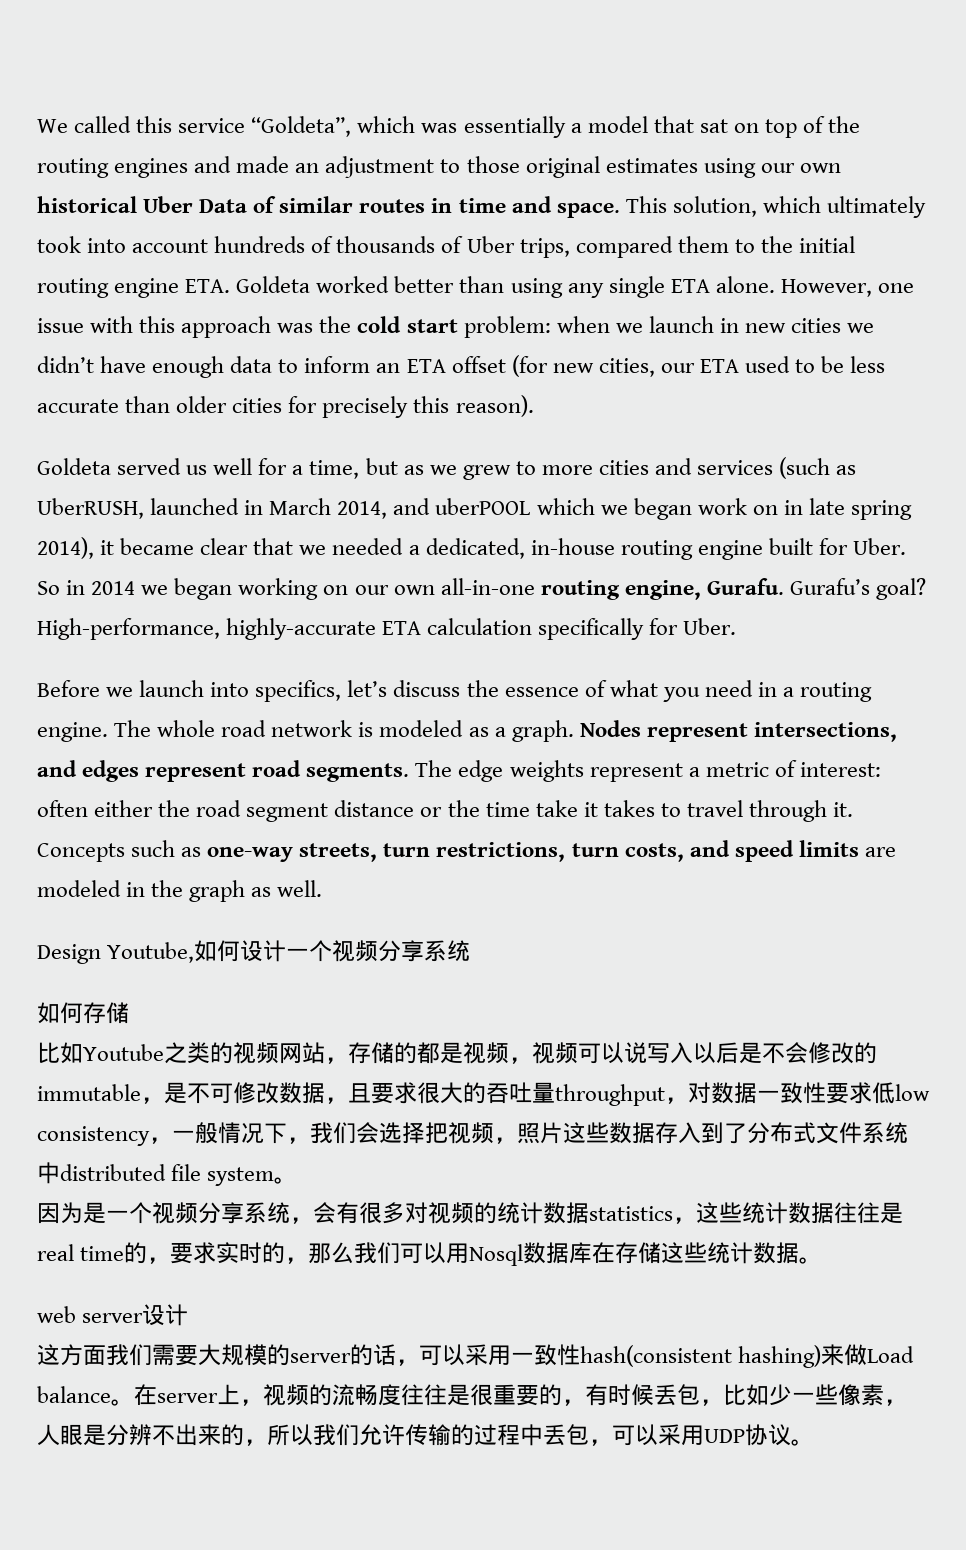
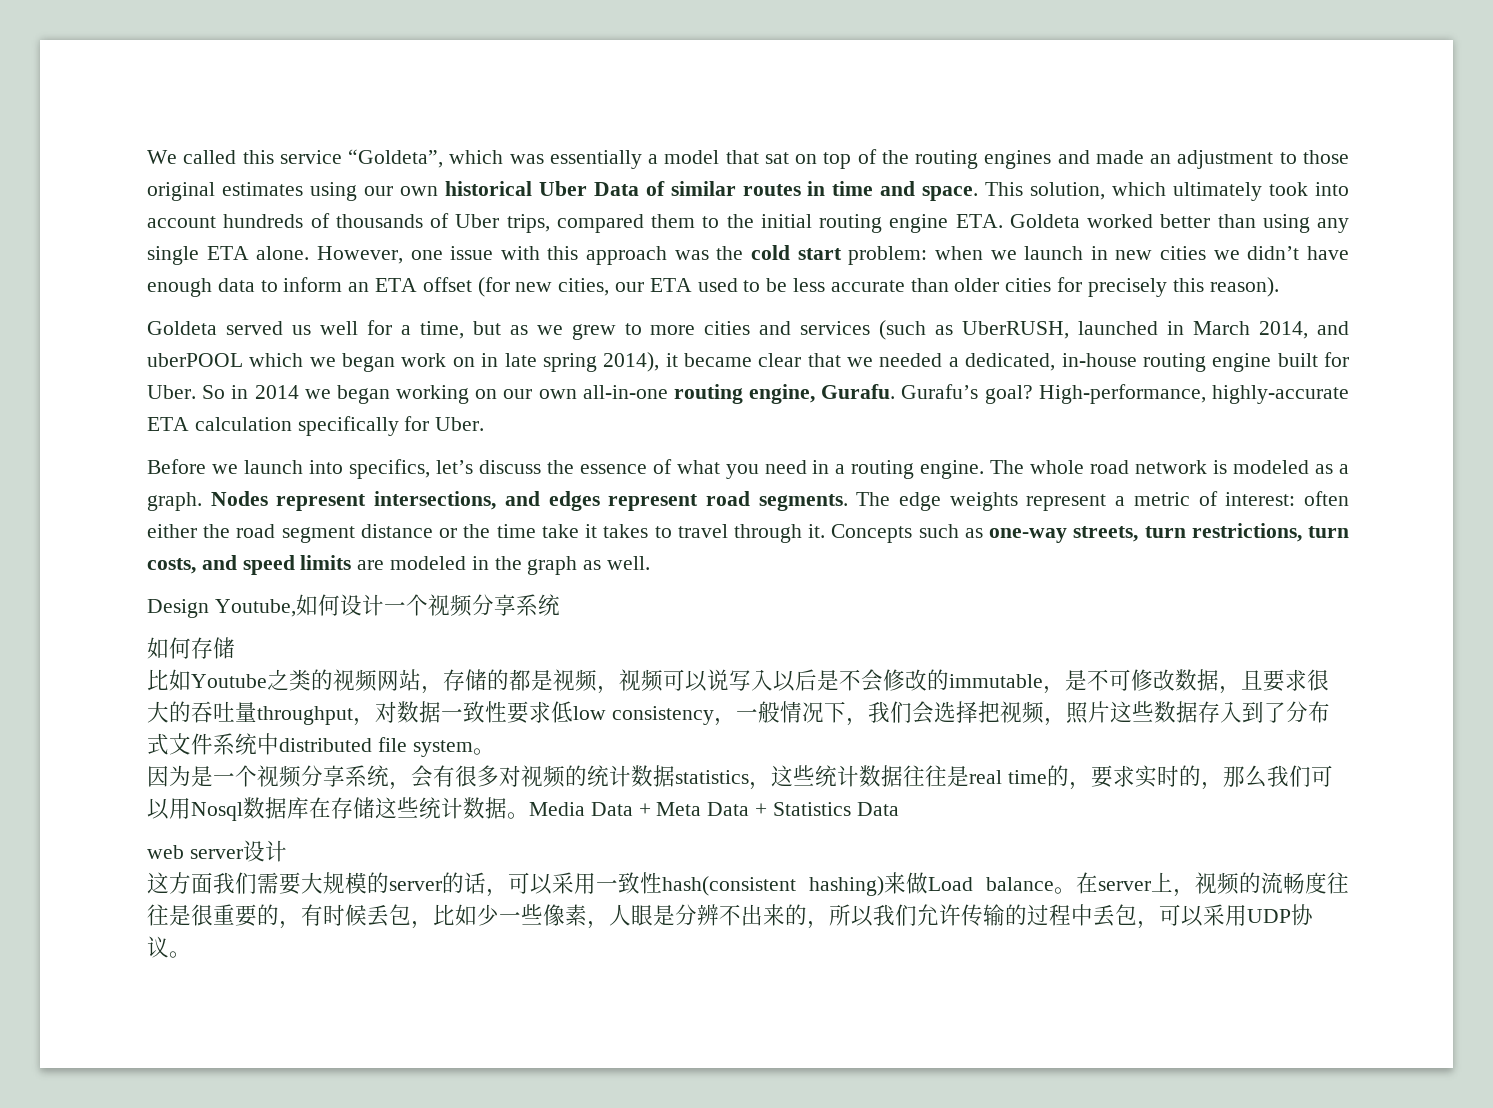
(823, 1260) none -> [529,802,899,816] Media Data + Meta Data + Statistics Data

